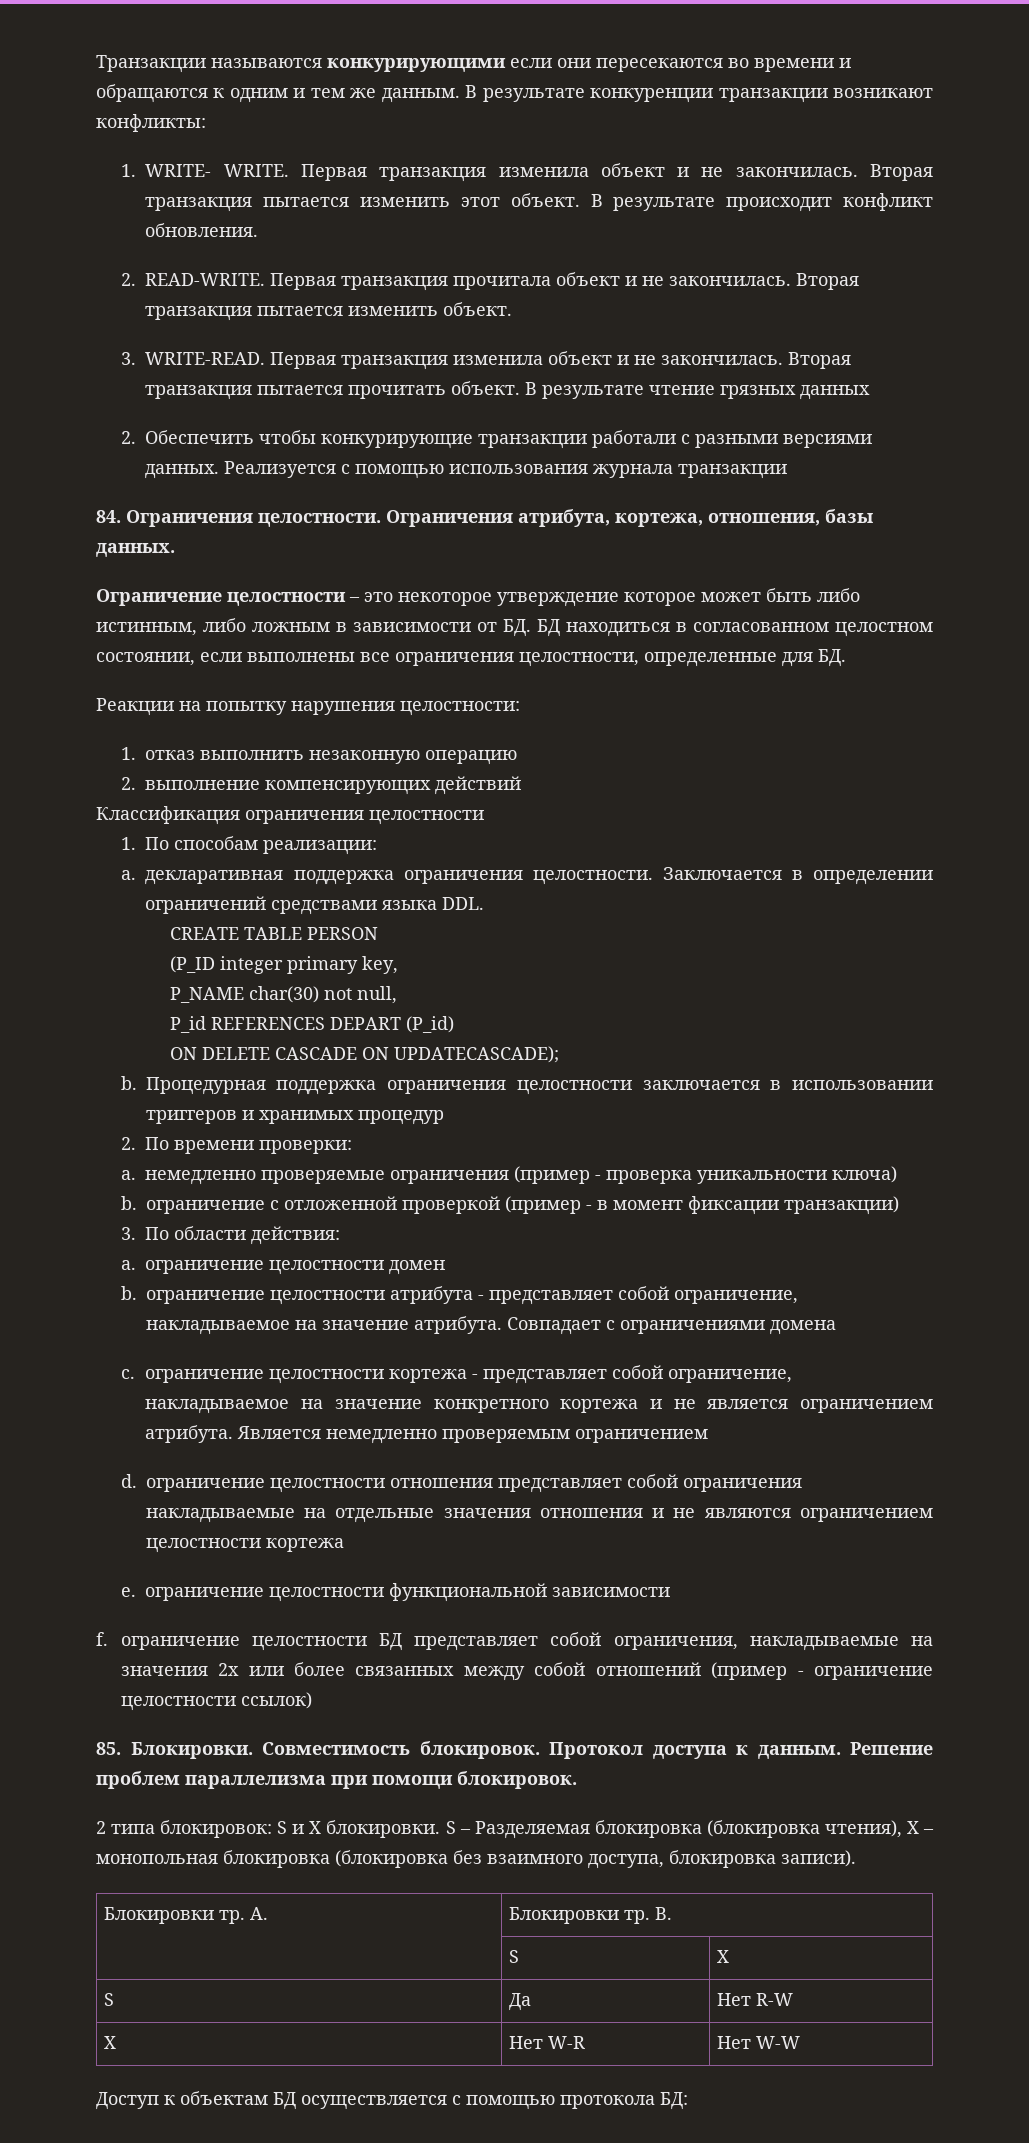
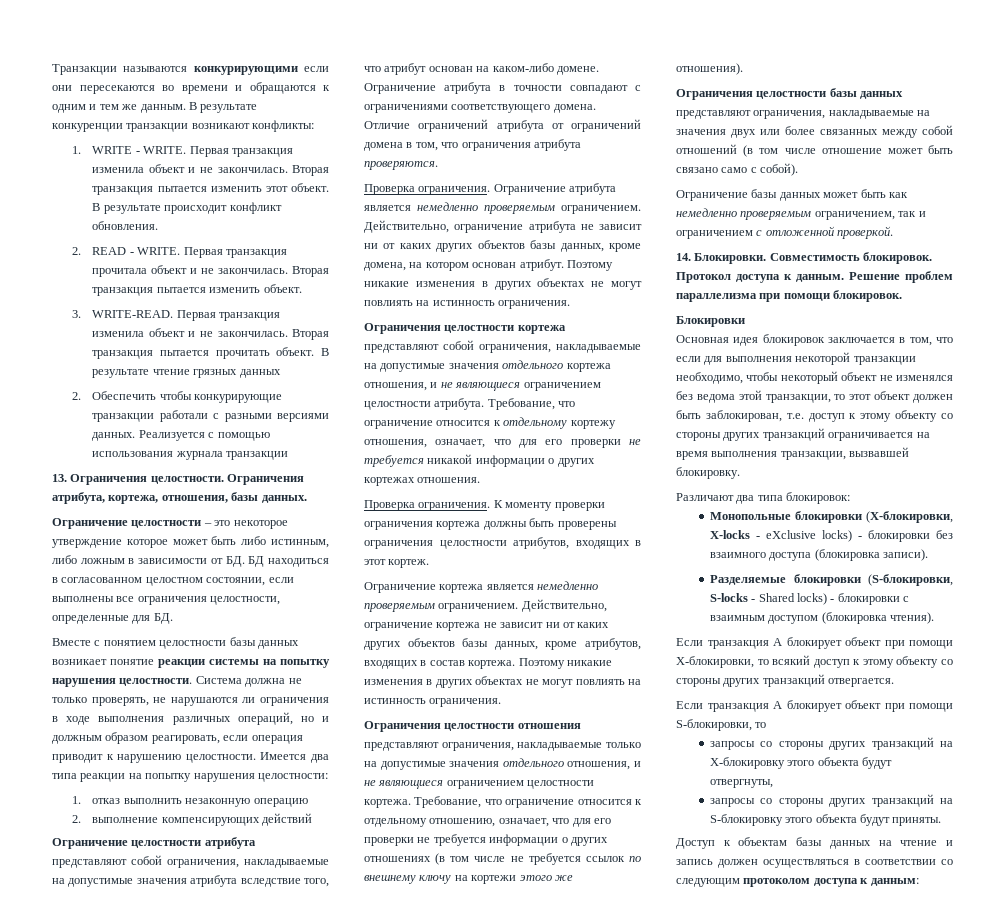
[145,164,212,177] WRITE- -> [92,146,140,154] WRITE -
[145,273,266,286] READ-WRITE. -> [92,247,181,255] READ - WRITE.
[96,510,121,523] 84. -> [52,474,67,482] 13.
[96,698,174,716] Реакции -> [52,637,299,649] [52,659,330,668] [52,676,302,687] [52,697,329,706] [52,712,329,725] [52,732,303,744] [52,752,329,763] [52,773,126,782] Вместе с понятием целостности базы данных возникает понятие реакции системы на попытку нарушения целостности. Система должна не только проверять, не нарушаются ли ограничения в ходе выполнения различных операций, но и должным образом реагировать, если операция приводит к нарушению целостности. Имеется два типа реакции
[96,806,484,825] [120,836,378,855] [120,867,934,885] [145,896,485,915] [170,927,379,940] [170,956,399,974] [170,986,398,1004] [170,1016,455,1033] [170,1046,560,1063] [120,1076,934,1095] [145,1110,444,1125] [120,1137,353,1154] [120,1166,898,1185] [120,1196,899,1215] [120,1226,341,1245] [120,1260,446,1275] [120,1286,798,1305] [145,1316,836,1335] [120,1365,793,1384] [145,1399,934,1414] [145,1425,709,1444] [120,1474,802,1493] [145,1508,934,1523] [145,1538,344,1553] [120,1583,671,1602] [96,1632,933,1651] [120,1663,240,1676] Классификация ограничения целостности // 1. По способам реализации: // a. декларативная поддержка ограничения целостности. Заключается в определении ограничений средствами языка DDL. // CREATE TABLE PERSON // (P_ID integer primary key, // P_NAME char(30) not null, // P_id REFERENCES DEPART (P_id) // ON DELETE CASCADE ON UPDATECASCADE); // b. Процедурная поддержка ограничения целостности заключается в использовании триггеров и хранимых процедур // 2. По времени проверки: // a. немедленно проверяемые ограничения (пример - проверка уникальности ключа) // b. ограничение с отложенной проверкой (пример - в момент фиксации транзакции) // 3. По области действия: // a. ограничение целостности домен // b. ограничение целостности атрибута - представляет собой ограничение, накладываемое на значение атрибута. Совпадает с ограничениями домена // c. ограничение целостности кортежа - представляет собой ограничение, накладываемое на значение конкретного кортежа и не является ограничением атрибута. Является немедленно проверяемым ограничением // d. ограничение целостности отношения представляет собой ограничения накладываемые на отдельные значения отношения и не являются ограничением целостности кортежа // e. ограничение целостности функциональной зависимости // f. ограничение целостности БД представляет собой ограничения, накладываемые на значения 2х -> [52,837,256,849] [52,855,329,868] [52,875,329,887] [364,63,599,75] [364,82,641,94] [364,104,596,113] [364,119,641,132] [364,139,581,151] [364,161,438,170] [364,183,617,195] [364,202,641,214] [364,220,642,233] [364,240,641,252] [364,259,613,271] [364,278,642,290] [364,300,571,309] [364,323,566,334] [364,340,641,353] [364,360,611,372] [364,382,601,391] [364,398,576,410] [364,417,616,429] [364,439,641,448] [364,454,595,467] [364,477,481,486] [364,500,605,511] [364,518,617,530] [364,537,641,549] [364,559,430,568] [364,581,599,593] [364,599,607,612] [364,622,610,631] [364,638,641,650] [364,658,612,669] [364,676,641,688] [364,698,502,707] [364,721,581,732] [364,742,641,751] [364,758,641,770] [364,780,595,789] [364,796,642,808] [364,818,611,827] [364,834,608,846] [364,853,641,865] [364,875,573,884] [676,63,743,75] [676,88,904,100] [676,110,931,119] [676,129,756,138] Ограничение целостности атрибута представляют собой ограничения, накладываемые на допустимые значения атрибута вследствие того, что атрибут основан на каком-либо домене. Ограничение атрибута в точности совпадают с ограничениями соответствующего домена. Отличие ограничений атрибута от ограничений домена в том, что ограничения атрибута проверяются. // Проверка ограничения. Ограничение атрибута является немедленно проверяемым ограничением. Действительно, ограничение атрибута не зависит ни от каких других объектов базы данных, кроме домена, на котором основан атрибут. Поэтому никакие изменения в других объектах не могут повлиять на истинность ограничения. // Ограничения целостности кортежа представляют собой ограничения, накладываемые на допустимые значения отдельного кортежа отношения, и не являющиеся ограничением целостности атрибута. Требование, что ограничение относится к отдельному кортежу отношения, означает, что для его проверки не требуется никакой информации о других кортежах отношения. // Проверка ограничения. К моменту проверки ограничения кортежа должны быть проверены ограничения целостности атрибутов, входящих в этот кортеж. // Ограничение кортежа является немедленно проверяемым ограничением. Действительно, ограничение кортежа не зависит ни от каких других объектов базы данных, кроме атрибутов, входящих в состав кортежа. Поэтому никакие изменения в других объектах не могут повлиять на истинность ограничения. // Ограничения целостности отношения представляют ограничения, накладываемые только на допустимые значения отдельного отношения, и не являющиеся ограничением целостности кортежа. Требование, что ограничение относится к отдельному отношению, означает, что для его проверки не требуется информации о других отношениях (в том числе не требуется ссылок по внешнему ключу на кортежи этого же отношения). // Ограничения целостности базы данных представляют ограничения, накладываемые на значения двух
[711,1662,933,1680] [120,1692,312,1711] [96,1742,121,1755] (пример - ограничение целостности ссылок) // 85. -> [743,145,953,157] [676,163,799,176] [676,189,908,201] [676,208,926,220] [676,226,894,239] [676,253,691,261] (в том числе отношение может быть связано само с собой). // Ограничение базы данных может быть как немедленно проверяемым ограничением, так и ограничением с отложенной проверкой. // 14.
[96,1820,934,1839] [96,1850,856,1869] [103,1907,268,1924] [508,1907,672,1924] [508,1950,519,1963] [716,1950,729,1963] [103,1993,114,2006] [508,1993,531,2011] [716,1993,793,2006] [103,2036,116,2049] [508,2036,585,2049] [716,2036,800,2049] [96,2091,688,2110] 2 типа блокировок: S и Х блокировки. S – Разделяемая блокировка (блокировка чтения), Х – монопольная блокировка (блокировка без взаимного доступа, блокировка записи). // Блокировки тр. А. | Блокировки тр. В. // | S | X // S | Да | Нет R-W // X | Нет W-R | Нет W-W // Доступ к объектам БД осуществляется с помощью протокола БД: -> [676,316,745,327] [676,334,953,346] [676,352,916,365] [676,371,953,384] [676,390,953,403] [676,410,953,422] [676,428,930,441] [676,447,910,460] [676,467,740,479] [676,492,851,504] [709,511,953,523] [709,530,953,542] [709,549,929,561] [709,574,953,586] [709,593,910,605] [709,612,935,624] [676,637,953,649] [676,655,953,668] [676,674,895,687] [676,700,953,712] [676,719,767,731] [709,737,953,750] [709,757,893,769] [709,779,773,788] [709,794,953,807] [709,814,942,826] [676,837,953,849] [676,859,953,868] [676,878,919,887] Блокировки // Основная идея блокировок заключается в том, что если для выполнения некоторой транзакции необходимо, чтобы некоторый объект не изменялся без ведома этой транзакции, то этот объект должен быть заблокирован, т.е. доступ к этому объекту со стороны других транзакций ограничивается на время выполнения транзакции, вызвавшей блокировку. // Различают два типа блокировок: // Монопольные блокировки (X-блокировки, X-locks - eXclusive locks) - блокировки без взаимного доступа (блокировка записи). // Разделяемые блокировки (S-блокировки, S-locks - Shared locks) - блокировки с взаимным доступом (блокировка чтения). // Если транзакция A блокирует объект при помощи X-блокировки, то всякий доступ к этому объекту со стороны других транзакций отвергается. // Если транзакция A блокирует объект при помощи S-блокировки, то // запросы со стороны других транзакций на X-блокировку этого объекта будут отвергнуты, // запросы со стороны других транзакций на S-блокировку этого объекта будут приняты. // Доступ к объектам базы данных на чтение и запись должен осуществляться в соответствии со следующим протоколом доступа к данным:

